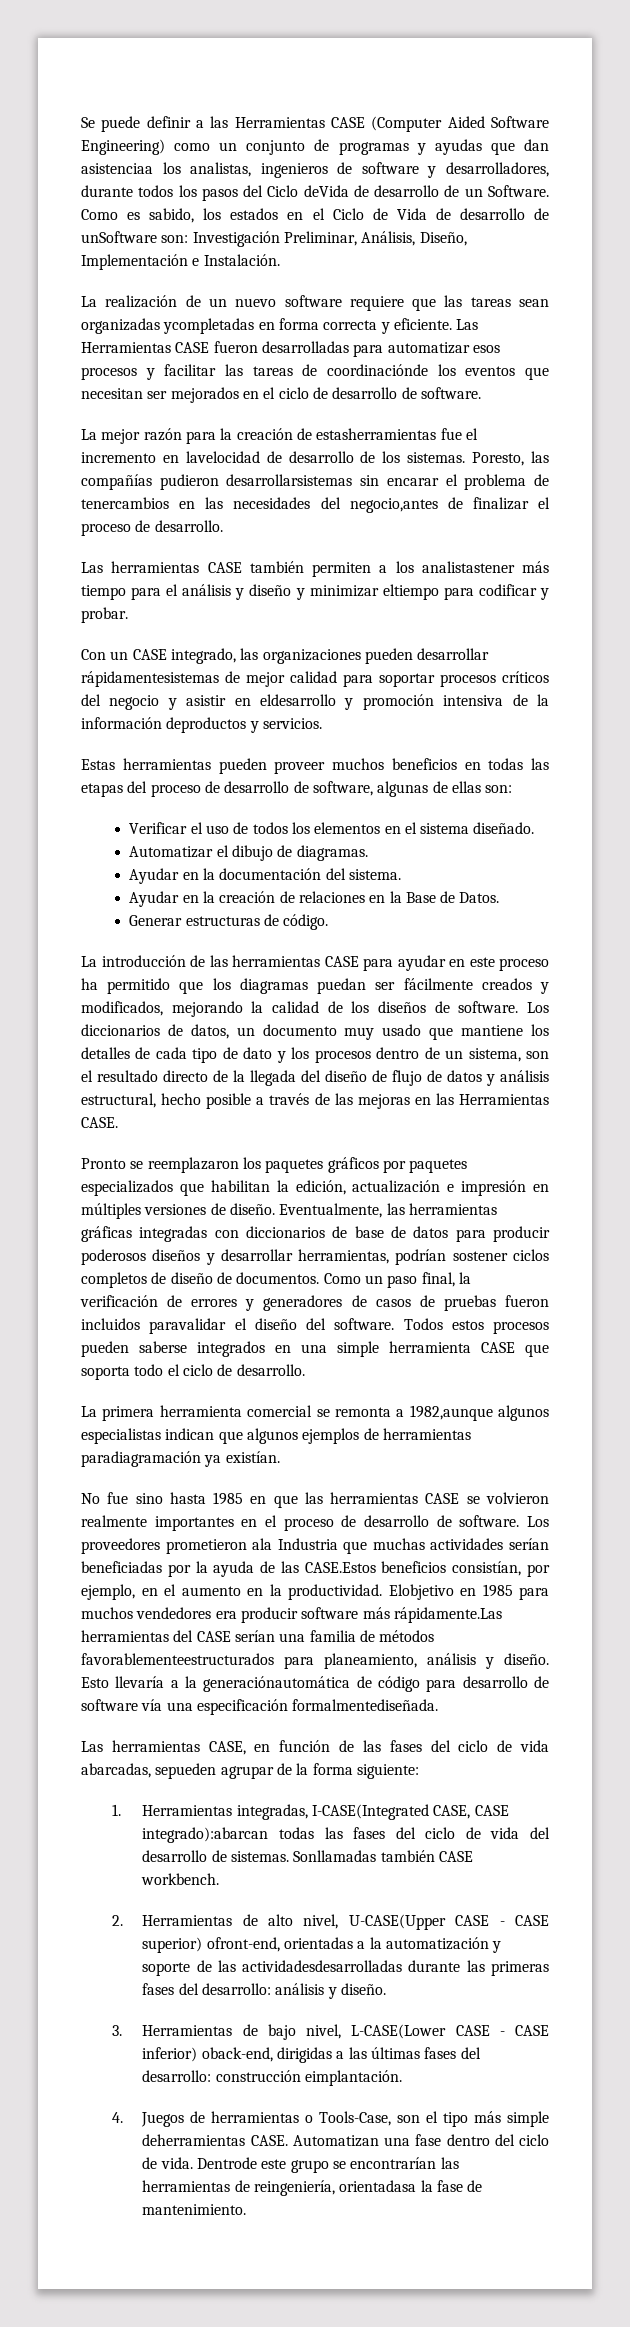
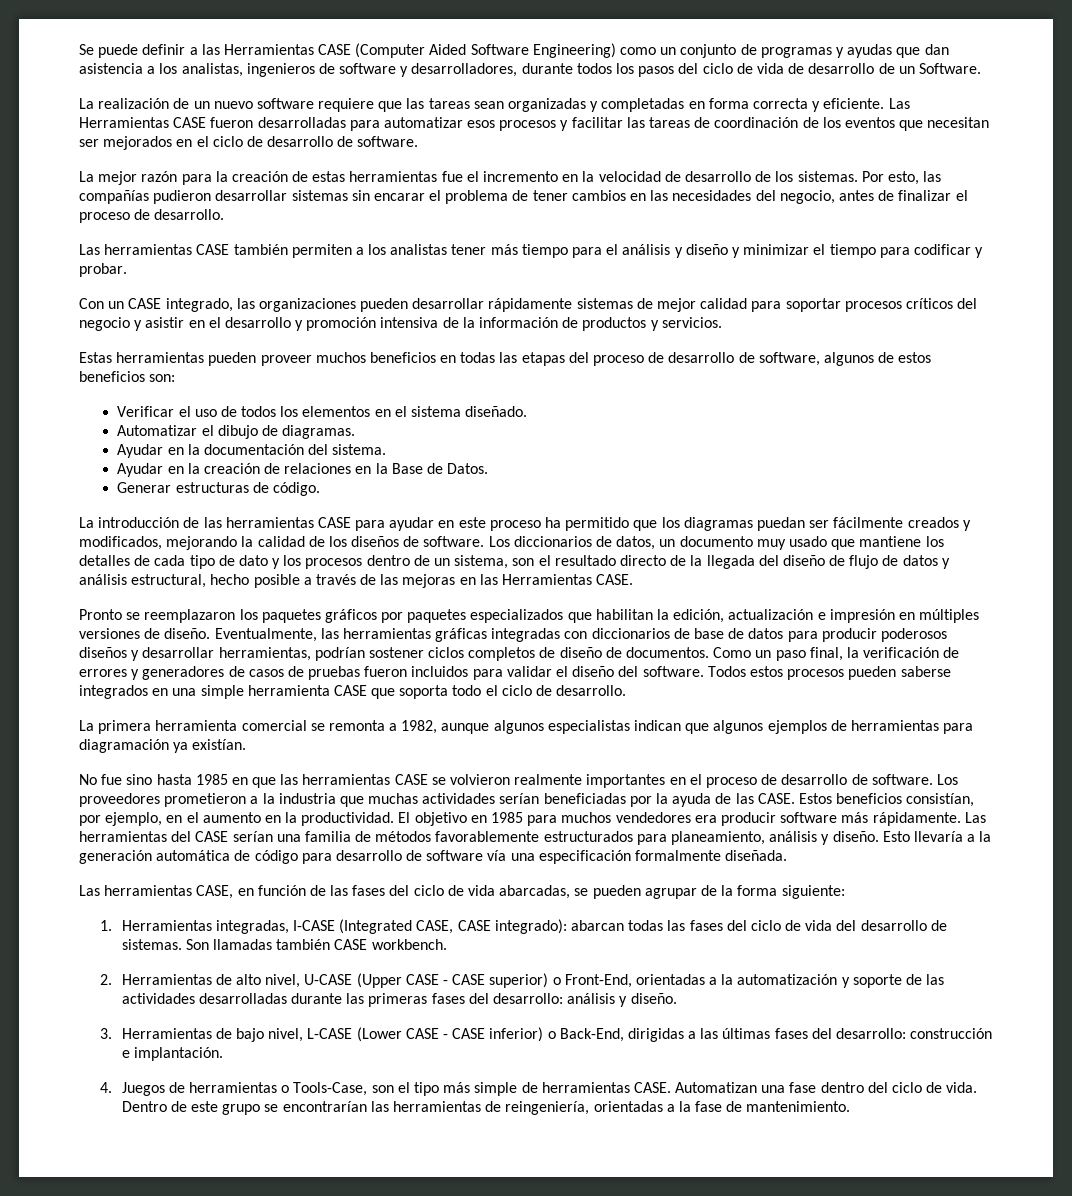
[81,163,153,174] asistenciaa -> [79,63,156,74] asistencia a
[267,185,349,197] Ciclo deVida -> [702,63,784,74] ciclo de vida
[81,208,549,223] [81,231,467,247] [81,254,280,270] Como es sabido, los estados en el Ciclo de Vida de desarrollo de unSoftware son: Investigación Preliminar, Análisis, Diseño, Implementación e Instalación. -> (981, 68) none
[163,318,255,334] ycompletadas -> [590,98,685,112] y completadas
[327,364,428,376] coordinaciónde -> [714,117,819,128] coordinación de
[316,428,437,440] estasherramientas -> [312,171,438,182] estas herramientas
[185,451,260,463] lavelocidad -> [582,171,661,182] la velocidad
[472,452,525,466] Poresto, -> [861,171,919,185] Por esto,
[226,474,353,486] desarrollarsistemas -> [215,190,348,201] desarrollar sistemas
[81,497,169,509] tenercambios -> [532,190,626,201] tener cambios
[349,498,438,513] negocio,antes -> [779,190,874,204] negocio, antes
[421,561,515,573] analistastener -> [390,244,487,255] analistas tener
[382,584,439,600] eltiempo -> [813,244,876,258] el tiempo
[81,671,219,687] rápidamentesistemas -> [488,298,633,312] rápidamente sistemas
[260,694,336,706] eldesarrollo -> [208,317,291,328] el desarrollo
[166,717,247,733] deproductos -> [562,317,647,331] de productos
[377,781,481,797] algunas de ellas -> [823,352,932,366] [79,371,145,382] algunos de estos beneficios
[149,1318,227,1334] paravalidar -> [472,666,552,680] para validar
[409,1405,493,1421] 1982,aunque -> [401,720,490,734] 1982, aunque
[81,1451,201,1467] paradiagramación -> [943,723,974,734] [79,739,169,753] para diagramación
[252,1538,338,1550] ala Industria -> [250,793,336,804] a la industria
[304,1562,376,1573] CASE.Estos -> [757,793,832,804] CASE. Estos
[388,1584,454,1600] Elobjetivo -> [398,812,467,826] El objetivo
[393,1607,502,1623] rápidamente.Las -> [872,812,986,826] rápidamente. Las
[81,1653,274,1665] favorablementeestructurados -> [435,831,633,842] favorablemente estructurados
[203,1676,351,1692] generaciónautomática -> [79,850,231,864] generación automática
[292,1699,439,1711] formalmentediseñada. -> [635,850,788,861] formalmente diseñada.
[155,1763,217,1779] sepueden -> [574,885,641,899] se pueden
[311,1804,509,1820] [142,1827,269,1843] I-CASE(Integrated CASE, CASE integrado):abarcan -> [293,919,624,934] I-CASE (Integrated CASE, CASE integrado): abarcan
[293,1850,377,1862] Sonllamadas -> [185,939,273,950] Son llamadas
[348,1914,446,1930] U-CASE(Upper -> [304,973,402,988] U-CASE (Upper
[206,1937,280,1952] ofront-end, -> [552,974,632,988] o Front-End,
[242,1960,403,1972] actividadesdesarrolladas -> [121,993,287,1004] actividades desarrolladas
[351,2024,447,2039] L-CASE(Lower -> [307,1027,402,1042] L-CASE (Lower
[201,2047,273,2062] oback-end, -> [547,1028,624,1042] o Back-End,
[304,2070,402,2086] eimplantación. -> [121,1047,223,1061] e implantación.
[142,2134,246,2146] deherramientas -> [521,1082,630,1093] de herramientas
[196,2157,257,2169] Dentrode -> [121,1101,187,1112] Dentro de
[339,2180,417,2192] orientadasa -> [593,1101,675,1112] orientadas a

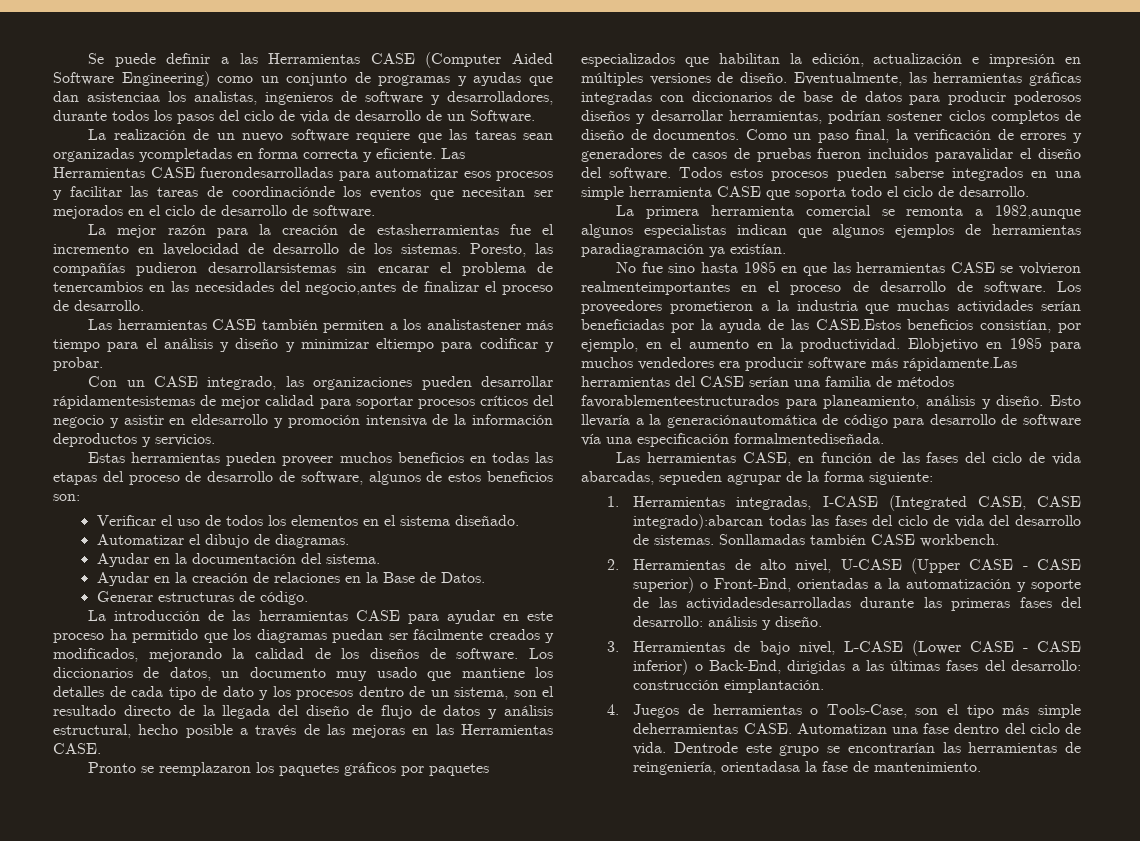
[79,63,156,74] asistencia a -> [87,92,160,102] asistenciaa
[590,98,685,112] y completadas -> [139,148,232,162] ycompletadas
[210,117,346,128] fueron desarrolladas -> [200,167,333,178] fuerondesarrolladas
[714,117,819,128] coordinación de -> [231,186,335,197] coordinaciónde
[312,171,438,182] estas herramientas -> [376,224,499,235] estasherramientas
[582,171,661,182] la velocidad -> [163,243,240,256] lavelocidad
[861,171,919,185] Por esto, -> [469,243,526,257] Poresto,
[215,190,348,201] desarrollar sistemas -> [208,262,337,273] desarrollarsistemas
[532,190,626,201] tener cambios -> [53,281,143,292] tenercambios
[779,190,874,204] negocio, antes -> [305,282,397,295] negocio,antes
[390,244,487,255] analistas tener -> [426,319,521,330] analistastener
[813,244,876,258] el tiempo -> [376,338,435,352] eltiempo
[488,298,633,312] rápidamente sistemas -> [53,395,195,409] rápidamentesistemas
[208,317,291,328] el desarrollo -> [191,414,269,425] eldesarrollo
[562,317,647,331] de productos -> [53,433,137,447] deproductos
[472,666,552,680] para validar -> [935,148,1014,162] paravalidar
[401,720,490,734] 1982, aunque -> [995,205,1081,219] 1982,aunque
[943,723,974,734] [79,739,169,753] para diagramación -> [581,243,704,257] paradiagramación
[514,774,666,788] realmente importantes -> [581,281,730,295] realmenteimportantes
[757,793,832,804] CASE. Estos -> [815,319,901,330] CASE.Estos
[398,812,467,826] El objetivo -> [908,338,979,352] Elobjetivo
[872,812,986,826] rápidamente. Las -> [903,357,1017,371] rápidamente.Las
[435,831,633,842] favorablemente estructurados -> [581,395,779,408] favorablementeestructurados
[79,850,231,864] generación automática -> [666,415,817,428] generaciónautomática
[635,850,788,861] formalmente diseñada. -> [734,433,884,444] formalmentediseñada.
[574,885,641,899] se pueden -> [659,471,722,485] sepueden
[494,919,624,934] integrado): abarcan -> [633,514,764,530] integrado):abarcan
[185,939,273,950] Son llamadas -> [719,534,806,545] Sonllamadas
[121,993,287,1004] actividades desarrolladas -> [686,597,852,610] actividadesdesarrolladas
[121,1047,223,1061] e implantación. -> [724,679,825,693] eimplantación.
[521,1082,630,1093] de herramientas -> [633,723,739,734] deherramientas
[121,1101,187,1112] Dentro de -> [674,742,739,753] Dentrode
[593,1101,675,1112] orientadas a -> [721,761,801,772] orientadasa

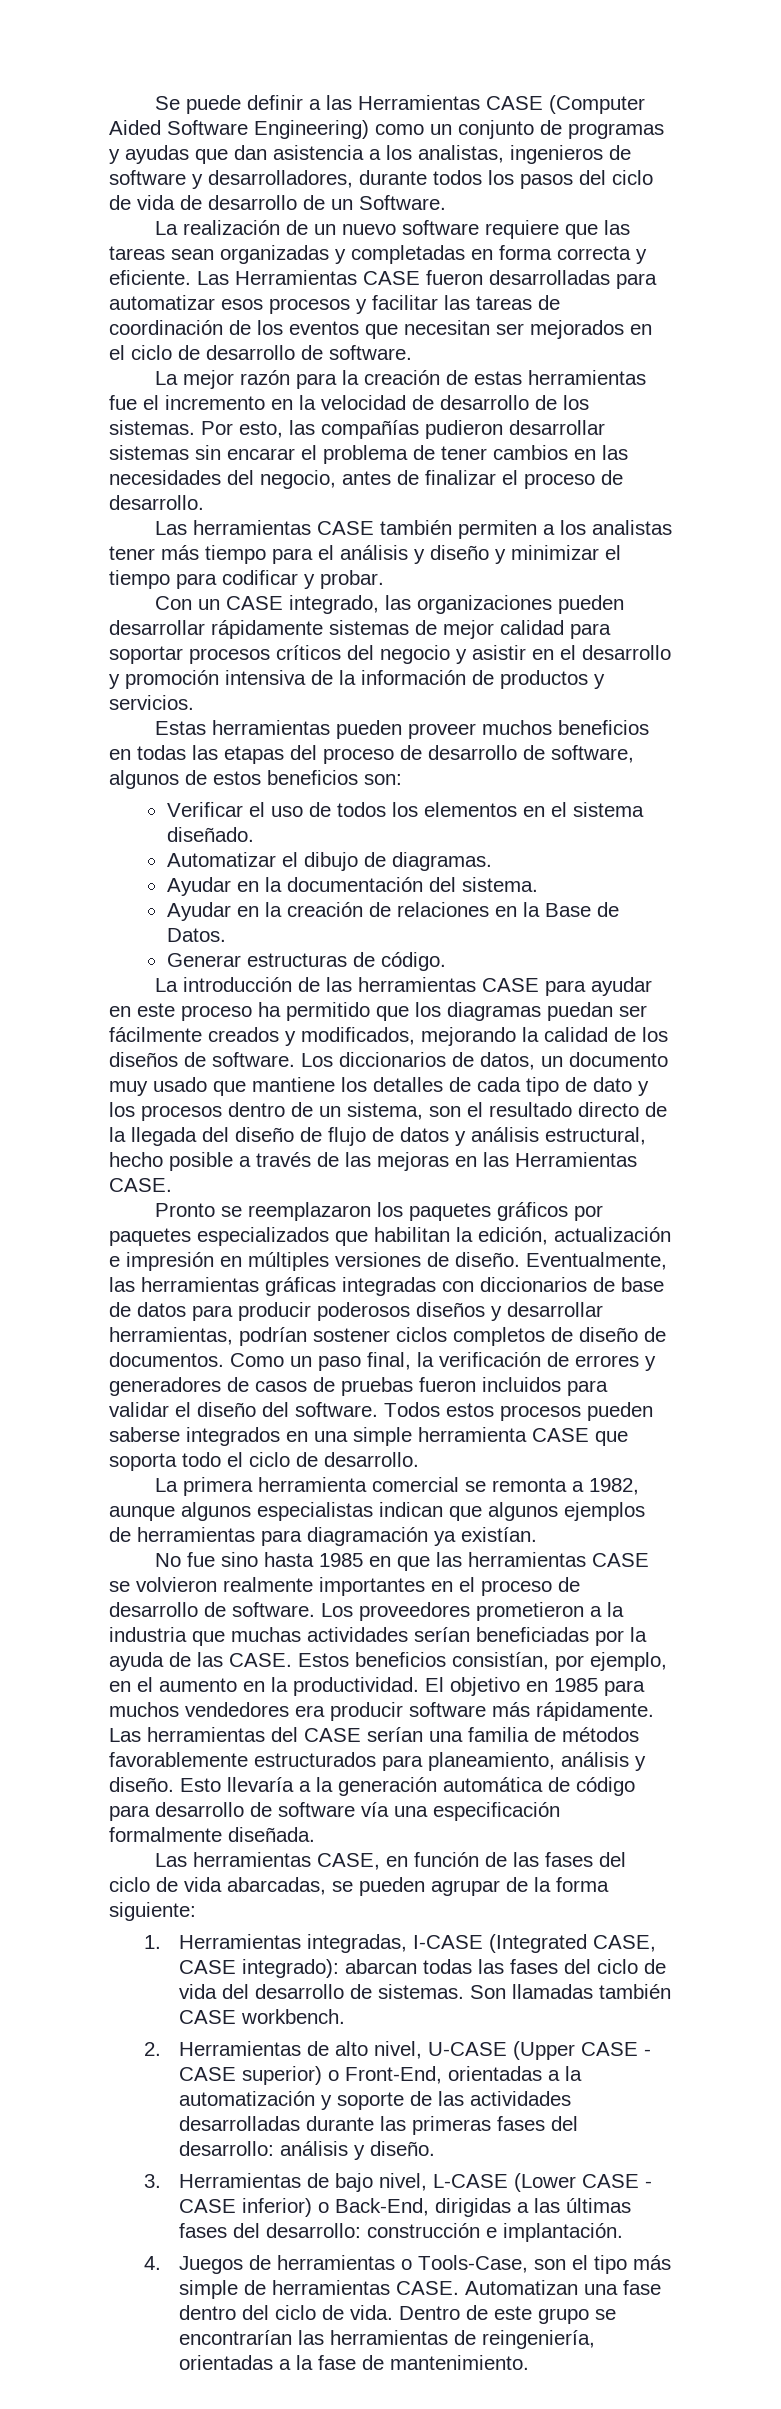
[87,92,160,102] asistenciaa -> [273,145,381,160] asistencia a
[139,148,232,162] ycompletadas -> [335,245,465,264] y completadas
[200,167,333,178] fuerondesarrolladas -> [426,270,610,285] fueron desarrolladas
[231,186,335,197] coordinaciónde -> [109,320,251,335] coordinación de
[376,224,499,235] estasherramientas -> [473,370,646,385] estas herramientas
[163,243,240,256] lavelocidad -> [299,395,406,410] la velocidad
[469,243,526,257] Poresto, -> [201,421,283,438] Por esto,
[208,262,337,273] desarrollarsistemas -> [509,420,605,435] [109,445,189,460] desarrollar sistemas
[53,281,143,292] tenercambios -> [441,445,568,460] tener cambios
[305,282,397,295] negocio,antes -> [260,470,391,489] negocio, antes
[426,319,521,330] analistastener -> [591,520,672,535] [109,546,155,560] analistas tener
[376,338,435,352] eltiempo -> [605,545,621,560] [109,570,170,589] el tiempo
[53,395,195,409] rápidamentesistemas -> [211,620,409,639] rápidamente sistemas
[191,414,269,425] eldesarrollo -> [560,645,671,660] el desarrollo
[53,433,137,447] deproductos -> [472,670,588,689] de productos
[935,148,1014,162] paravalidar -> [567,1380,608,1396] [109,1402,169,1417] para validar
[995,205,1081,219] 1982,aunque -> [588,1478,639,1495] [109,1506,175,1521] 1982, aunque
[581,243,704,257] paradiagramación -> [261,1527,428,1546] para diagramación
[581,281,730,295] realmenteimportantes -> [223,1577,425,1596] realmente importantes
[815,319,901,330] CASE.Estos -> [229,1653,349,1667] CASE. Estos
[908,338,979,352] Elobjetivo -> [425,1677,520,1696] El objetivo
[903,357,1017,371] rápidamente.Las -> [536,1702,654,1721] [109,1728,141,1742] rápidamente. Las
[581,395,779,408] favorablementeestructurados -> [109,1752,376,1767] favorablemente estructurados
[666,415,817,428] generaciónautomática -> [338,1777,543,1796] generación automática
[734,433,884,444] formalmentediseñada. -> [109,1827,315,1842] formalmente diseñada.
[659,471,722,485] sepueden -> [332,1877,425,1896] se pueden
[633,514,764,530] integrado):abarcan -> [242,1959,418,1978] integrado): abarcan
[719,534,806,545] Sonllamadas -> [470,1984,594,1999] Son llamadas
[686,597,852,610] actividadesdesarrolladas -> [470,2091,572,2106] [179,2116,301,2131] actividades desarrolladas
[724,679,825,693] eimplantación. -> [486,2223,624,2242] e implantación.
[633,723,739,734] deherramientas -> [244,2280,391,2295] de herramientas
[674,742,739,753] Dentrode -> [399,2305,489,2320] Dentro de
[721,761,801,772] orientadasa -> [179,2355,292,2370] orientadas a

